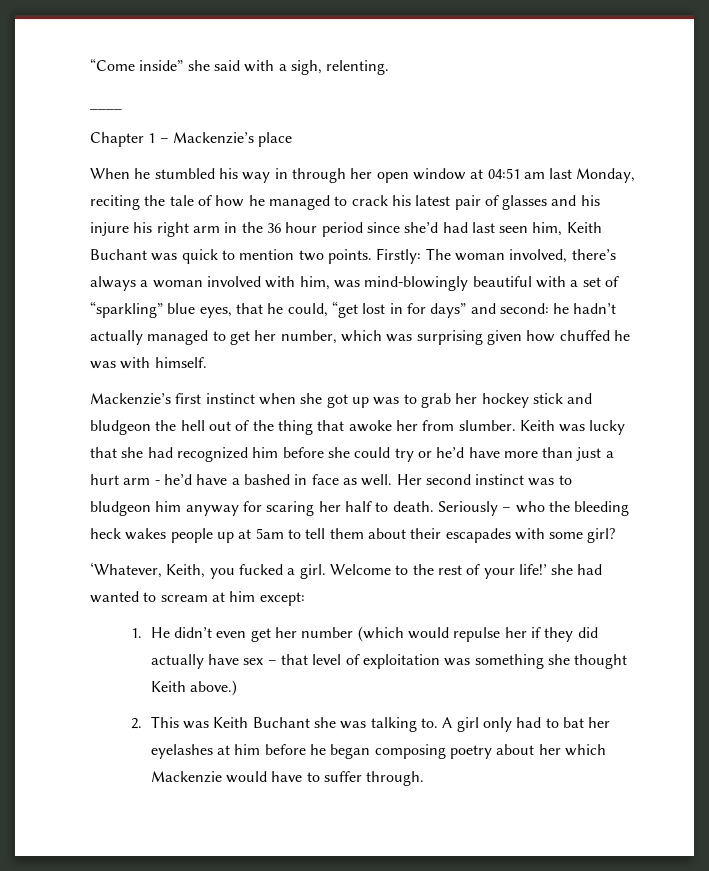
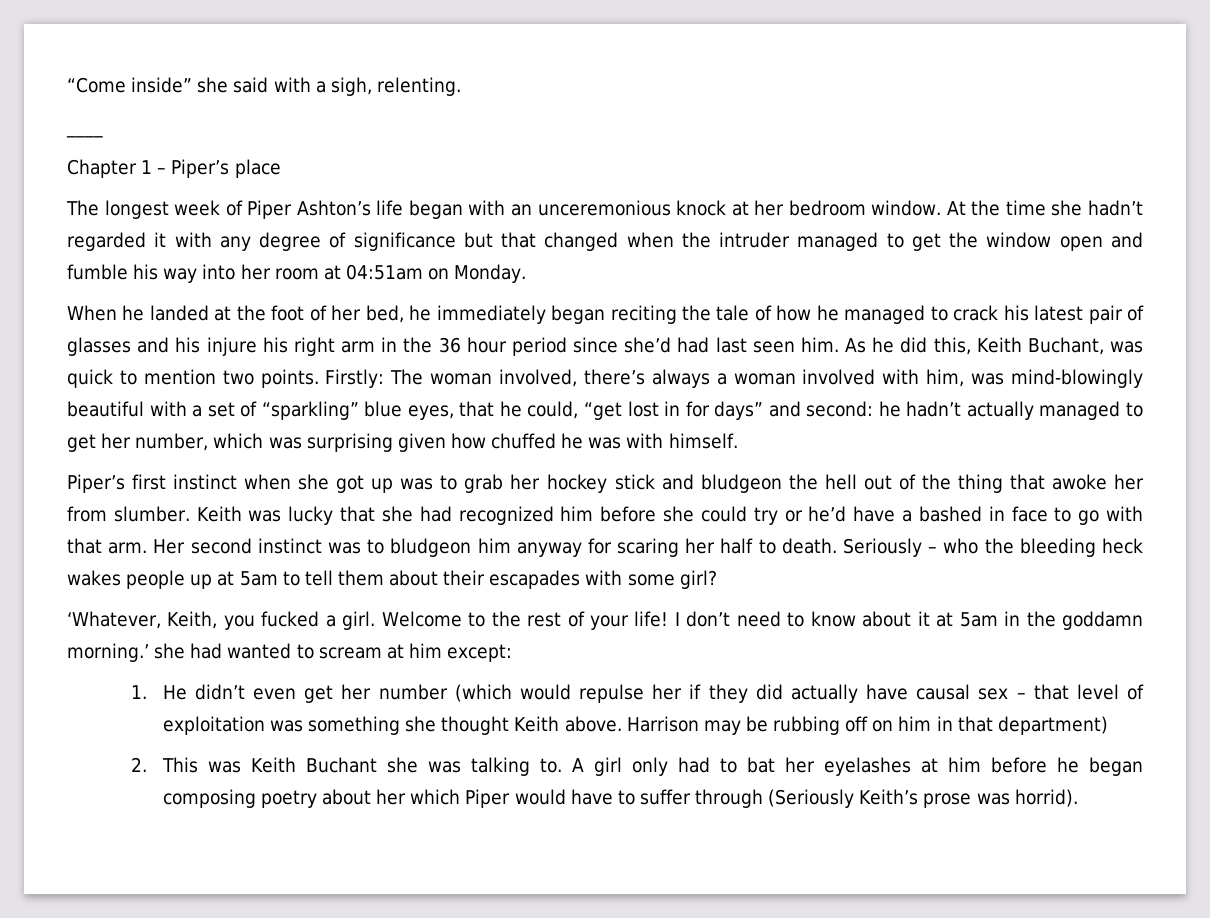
[172,132,254,144] Mackenzie’s -> [171,159,230,178] Piper’s
[90,168,636,183] When he stumbled his way in through her open window at 04:51 am last Monday, -> [66,200,1143,219] [67,232,1144,251] [67,264,527,283] [67,305,606,324] The longest week of Piper Ashton’s life began with an unceremonious knock at her bedroom window. At the time she hadn’t regarded it with any degree of significance but that changed when the intruder managed to get the window open and fumble his way into her room at 04:51am on Monday. // When he landed at the foot of her bed, he immediately began
[532,222,602,236] [90,249,147,260] him, Keith Buchant -> [800,337,1104,355] him. As he did this, Keith Buchant,
[90,393,171,405] Mackenzie’s -> [67,474,125,493] Piper’s
[503,447,614,461] [90,474,393,486] more than just a hurt arm - he’d have a bashed in face as well. -> [902,506,1143,525] [67,538,148,554] a bashed in face to go with that arm.
[518,564,547,575] life!’ -> [634,611,1144,630] [67,643,149,662] life! I don’t need to know about it at 5am in the goddamn morning.’
(240, 659) none -> [916,684,971,700] causal
[190,680,238,696] above.) -> [564,716,1108,735] above. Harrison may be rubbing off on him in that department)
[150,771,222,783] Mackenzie -> [465,789,511,808] Piper
[366,771,425,786] through. -> [695,789,1078,808] through (Seriously Keith’s prose was horrid).

